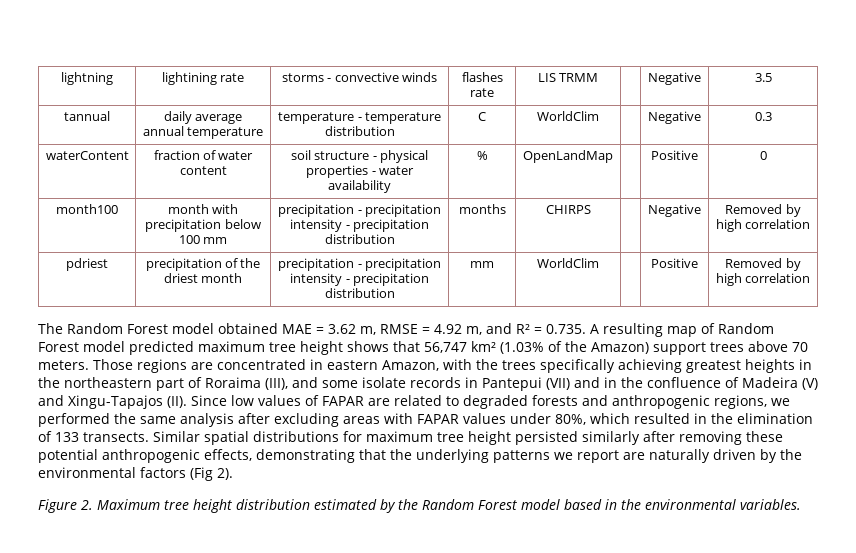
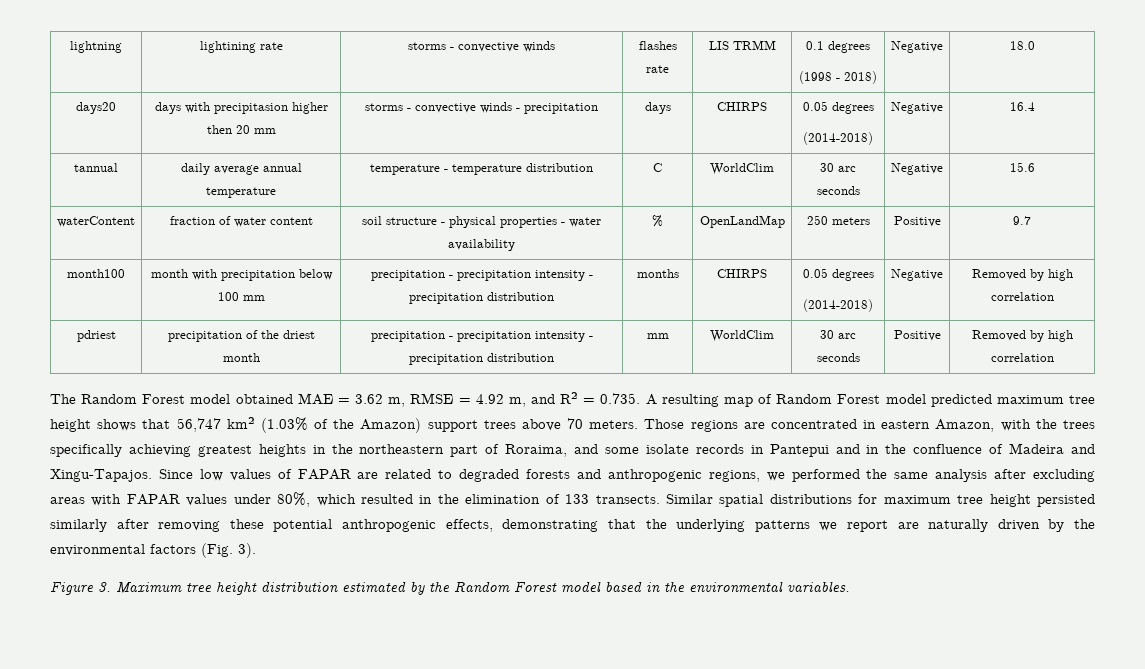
[648,72,701,85] [754,73,772,82] | Negative | 3.5 -> [806,41,870,53] [799,71,877,84] [891,41,943,53] [1009,41,1035,50] [76,102,116,114] [154,102,328,114] [206,125,276,134] [365,102,598,114] [644,102,671,114] [717,102,767,111] [802,101,874,114] [803,132,873,145] [891,102,943,114] [1009,102,1035,111] 0.1 degrees // (1998 - 2018) | Negative | 18.0 // days20 | days with precipitasion higher then 20 mm | storms - convective winds - precipitation | days | CHIRPS | 0.05 degrees // (2014-2018) | Negative | 16.4
[648,111,701,124] [754,112,772,121] | Negative | 0.3 -> [820,163,856,172] [816,186,860,195] [891,163,943,175] [1009,162,1035,172] 30 arc seconds | Negative | 15.6
[651,150,698,160] [759,151,767,160] | Positive | 0 -> [806,215,870,225] [893,216,941,227] [1013,216,1031,225] 250 meters | Positive | 9.7
(591, 209) none -> [802,268,874,281] [803,299,873,312] 0.05 degrees // (2014-2018)
(599, 263) none -> [820,330,856,339] [816,353,860,362] 30 arc seconds
[205,377,288,390] Roraima (III), -> [505,444,568,457] Roraima,
[546,378,570,390] (VII) -> (829, 450) none
[802,378,818,390] [38,395,187,409] (V) and Xingu-Tapajos (II). -> [1070,444,1095,454] [50,469,152,482] and Xingu-Tapajos.
[190,467,233,481] (Fig 2). -> [201,543,256,558] (Fig. 3).
[81,500,93,510] 2. -> [98,582,111,592] 3.

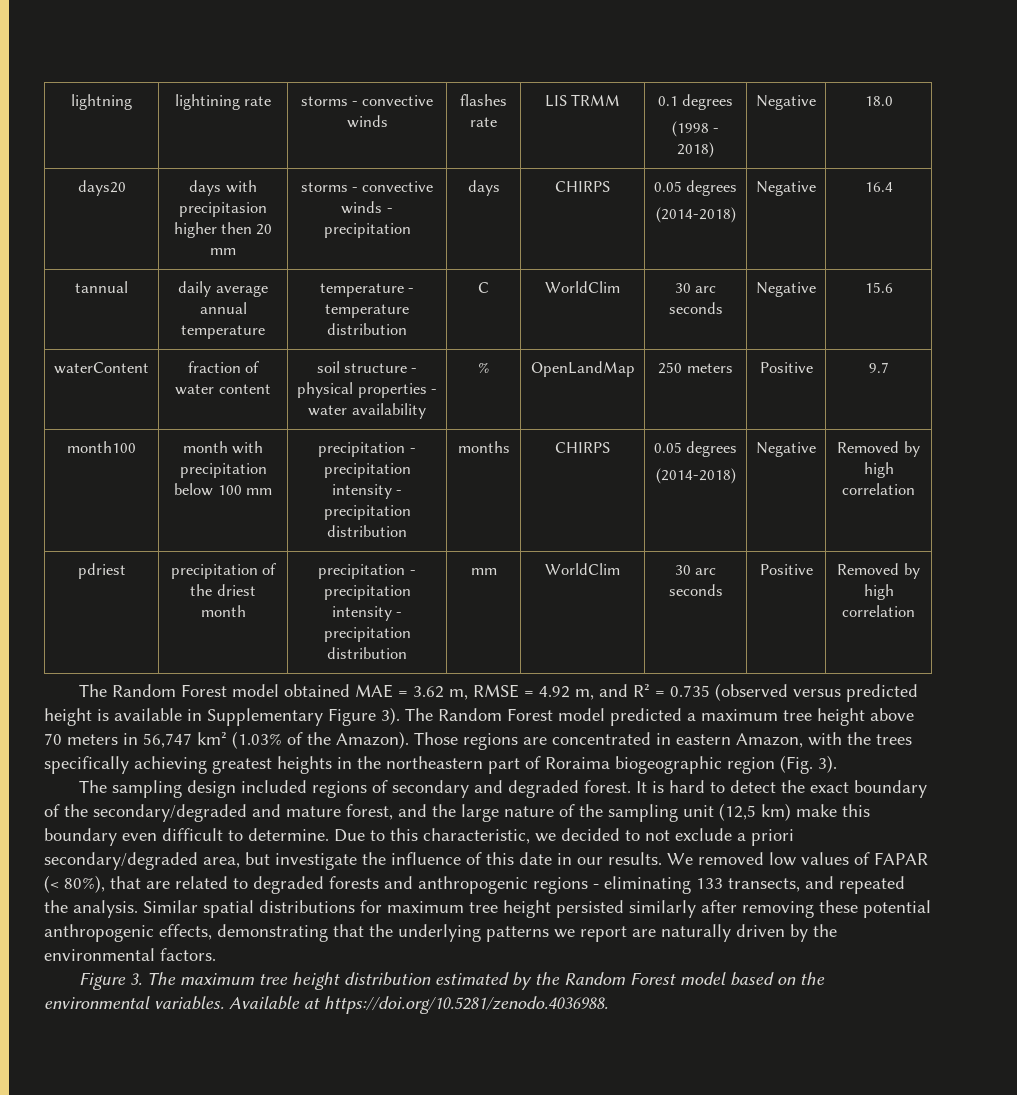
[600,393,773,407] 0.735. A resulting map of -> [669,683,918,702] [44,707,433,726] 0.735 (observed versus predicted height is available in Supplementary Figure 3). The
[996,395,1096,404] [50,419,171,432] maximum tree height shows that -> [687,708,914,726] [44,733,138,745] a maximum tree height above 70 meters in
[360,418,639,433] Amazon) support trees above 70 meters. -> [336,731,409,749] Amazon).
[505,443,1095,457] [50,469,193,482] Roraima, and some isolate records in Pantepui and in the confluence of Madeira and Xingu-Tapajos. Since -> [545,755,837,774] [78,780,927,798] [44,803,870,822] [44,828,794,846] [44,852,764,870] Roraima biogeographic region (Fig. 3). // The sampling design included regions of secondary and degraded forest. It is hard to detect the exact boundary of the secondary/degraded and mature forest, and the large nature of the sampling unit (12,5 km) make this boundary even difficult to determine. Due to this characteristic, we decided to not exclude a priori secondary/degraded area, but investigate the influence of this date in our results. We removed
(351, 474) none -> [44,875,141,893] (< 80%), that
[708,469,1095,482] [50,492,660,507] regions, we performed the same analysis after excluding areas with FAPAR values under 80%, which resulted in the elimination of 133 transects. -> [533,876,905,894] [44,900,138,918] regions - eliminating 133 transects, and repeated the analysis.
[150,543,256,558] factors (Fig. 3). -> [160,948,216,961] factors.
[116,582,182,593] Maximum -> [146,972,255,985] The maximum
[646,582,660,593] in -> [776,977,796,985] on
(850, 586) none -> [229,996,608,1014] Available at https://doi.org/10.5281/zenodo.4036988.

